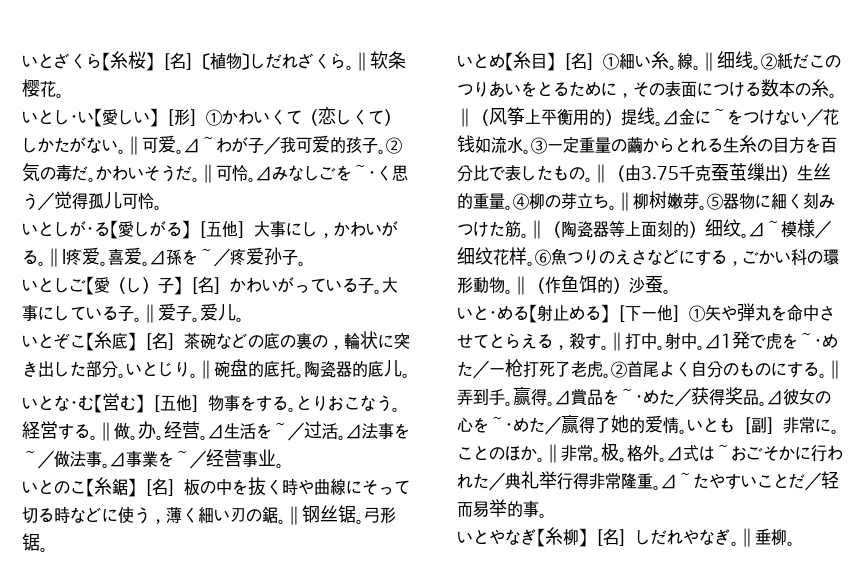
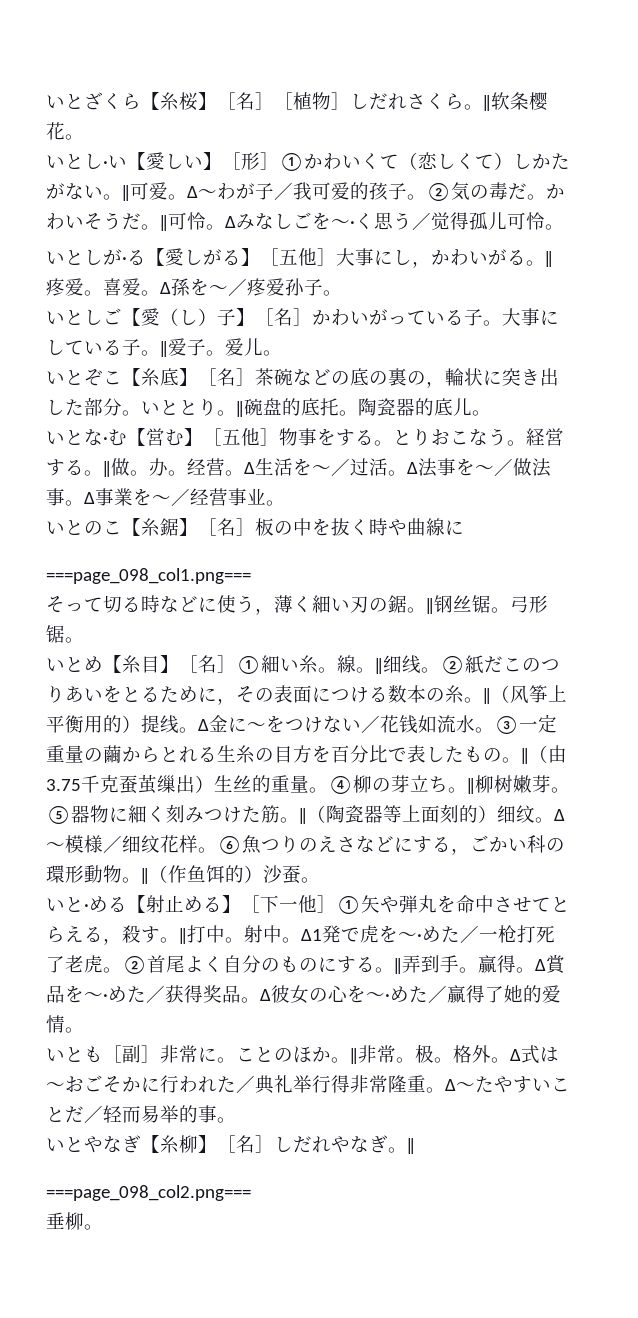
[202,53,314,71] 〔植物〕しだれざ -> [274,92,426,110] ［植物］しだれさ
[46,248,66,267] ‖l -> [545,251,553,267] ‖
[158,361,174,377] じ -> [179,400,198,415] と
(362, 487) none -> [46,568,251,584] // ===page_098_col1.png=== //
(687, 431) none -> (84, 1030) //
(755, 537) none -> [46,1185,251,1201] // ===page_098_col2.png=== //

